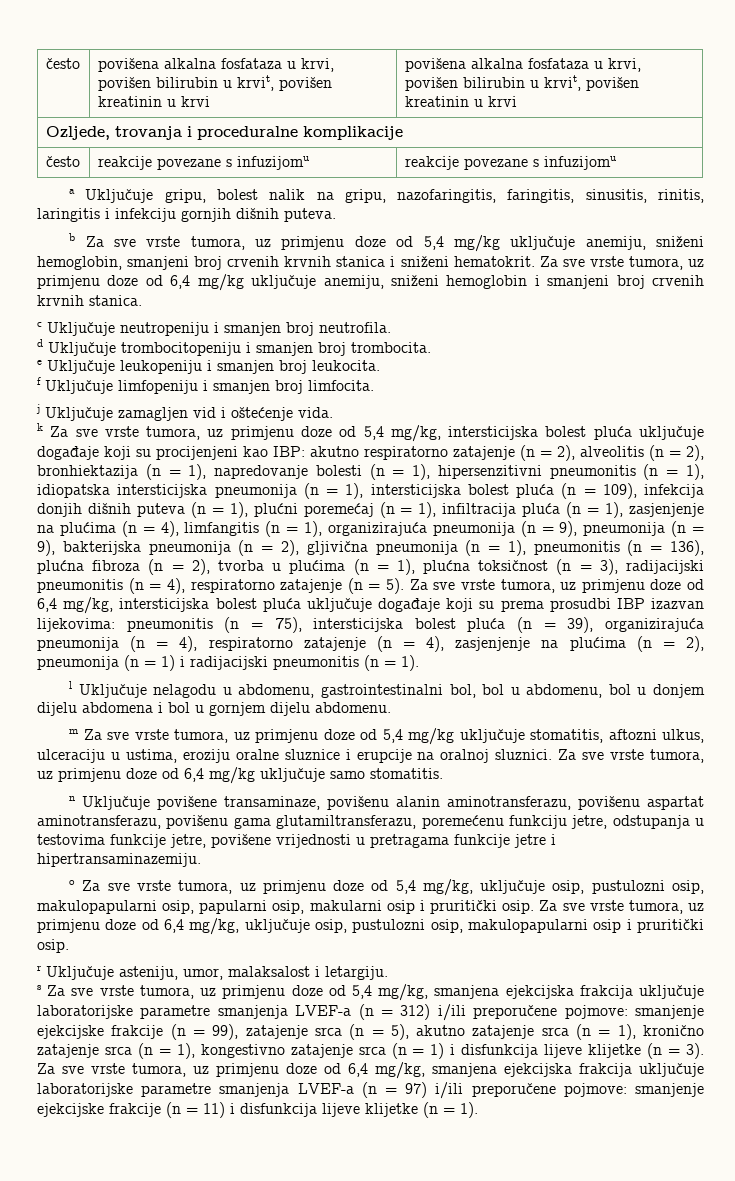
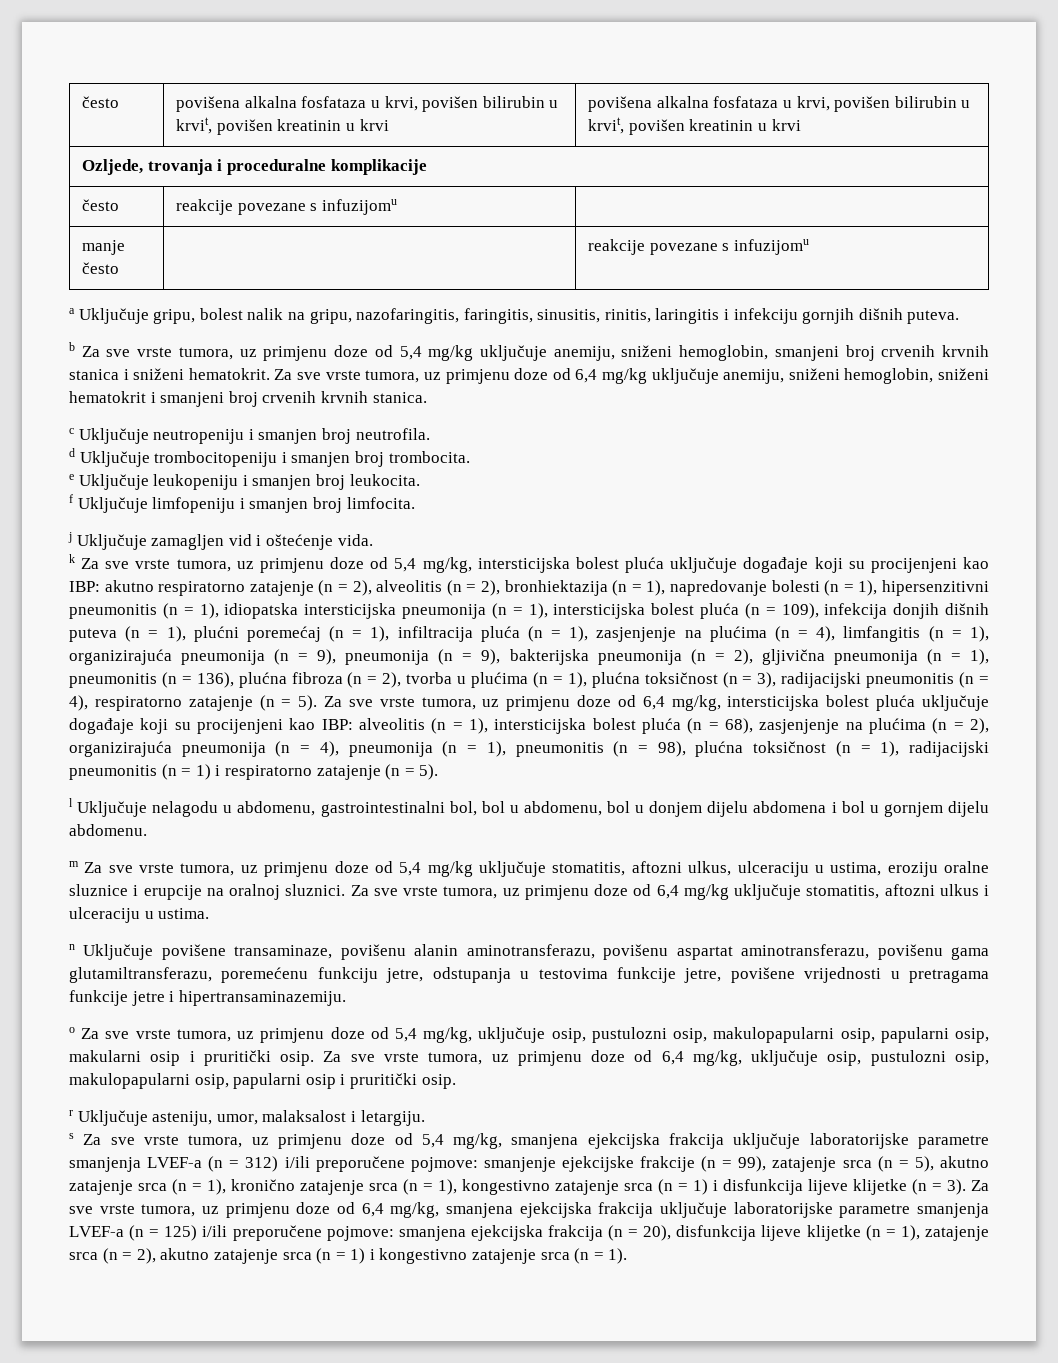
(309, 163) none -> [82,240,126,255] [82,262,120,274] // manje često | |
[446,275,528,289] hemoglobin -> [844,368,989,384] [69,391,146,403] hemoglobin, sniženi hematokrit
[500,598,704,612] [37,617,704,633] [37,636,445,652] prema prosudbi IBP izazvan lijekovima: pneumonitis (n = 75), intersticijska bolest pluća (n = 39), organizirajuća pneumonija (n = 4), respiratorno zatajenje (n = 4), -> [197,718,754,734] procijenjeni kao IBP: alveolitis (n = 1), intersticijska bolest pluća (n = 68),
[37,655,419,671] pneumonija (n = 1) i radijacijski pneumonitis (n = 1). -> [69,741,989,757] [69,764,439,780] organizirajuća pneumonija (n = 4), pneumonija (n = 1), pneumonitis (n = 98), plućna toksičnost (n = 1), radijacijski pneumonitis (n = 1) i respiratorno zatajenje (n = 5).
[330,768,443,779] samo stomatitis. -> [806,884,989,899] [69,907,210,923] stomatitis, aftozni ulkus i ulceraciju u ustima.
(588, 926) none -> [194,1073,302,1089] osip, papularni
[405,1082,704,1099] [37,1102,455,1118] 97) i/ili preporučene pojmove: smanjenje ejekcijske frakcije (n = 11) i disfunkcija lijeve klijetke (n = -> [164,1225,989,1241] [69,1248,604,1264] 125) i/ili preporučene pojmove: smanjena ejekcijska frakcija (n = 20), disfunkcija lijeve klijetke (n = 1), zatajenje srca (n = 2), akutno zatajenje srca (n = 1) i kongestivno zatajenje srca (n =

